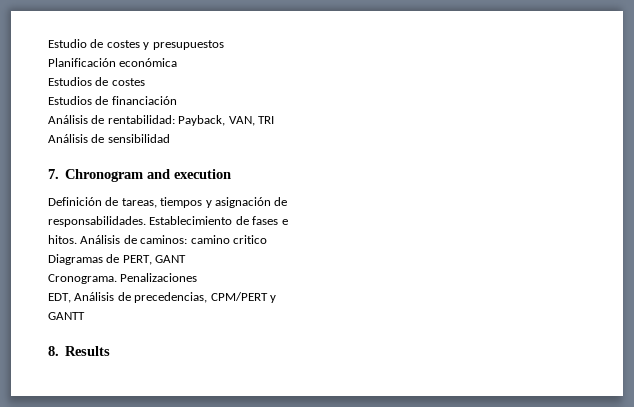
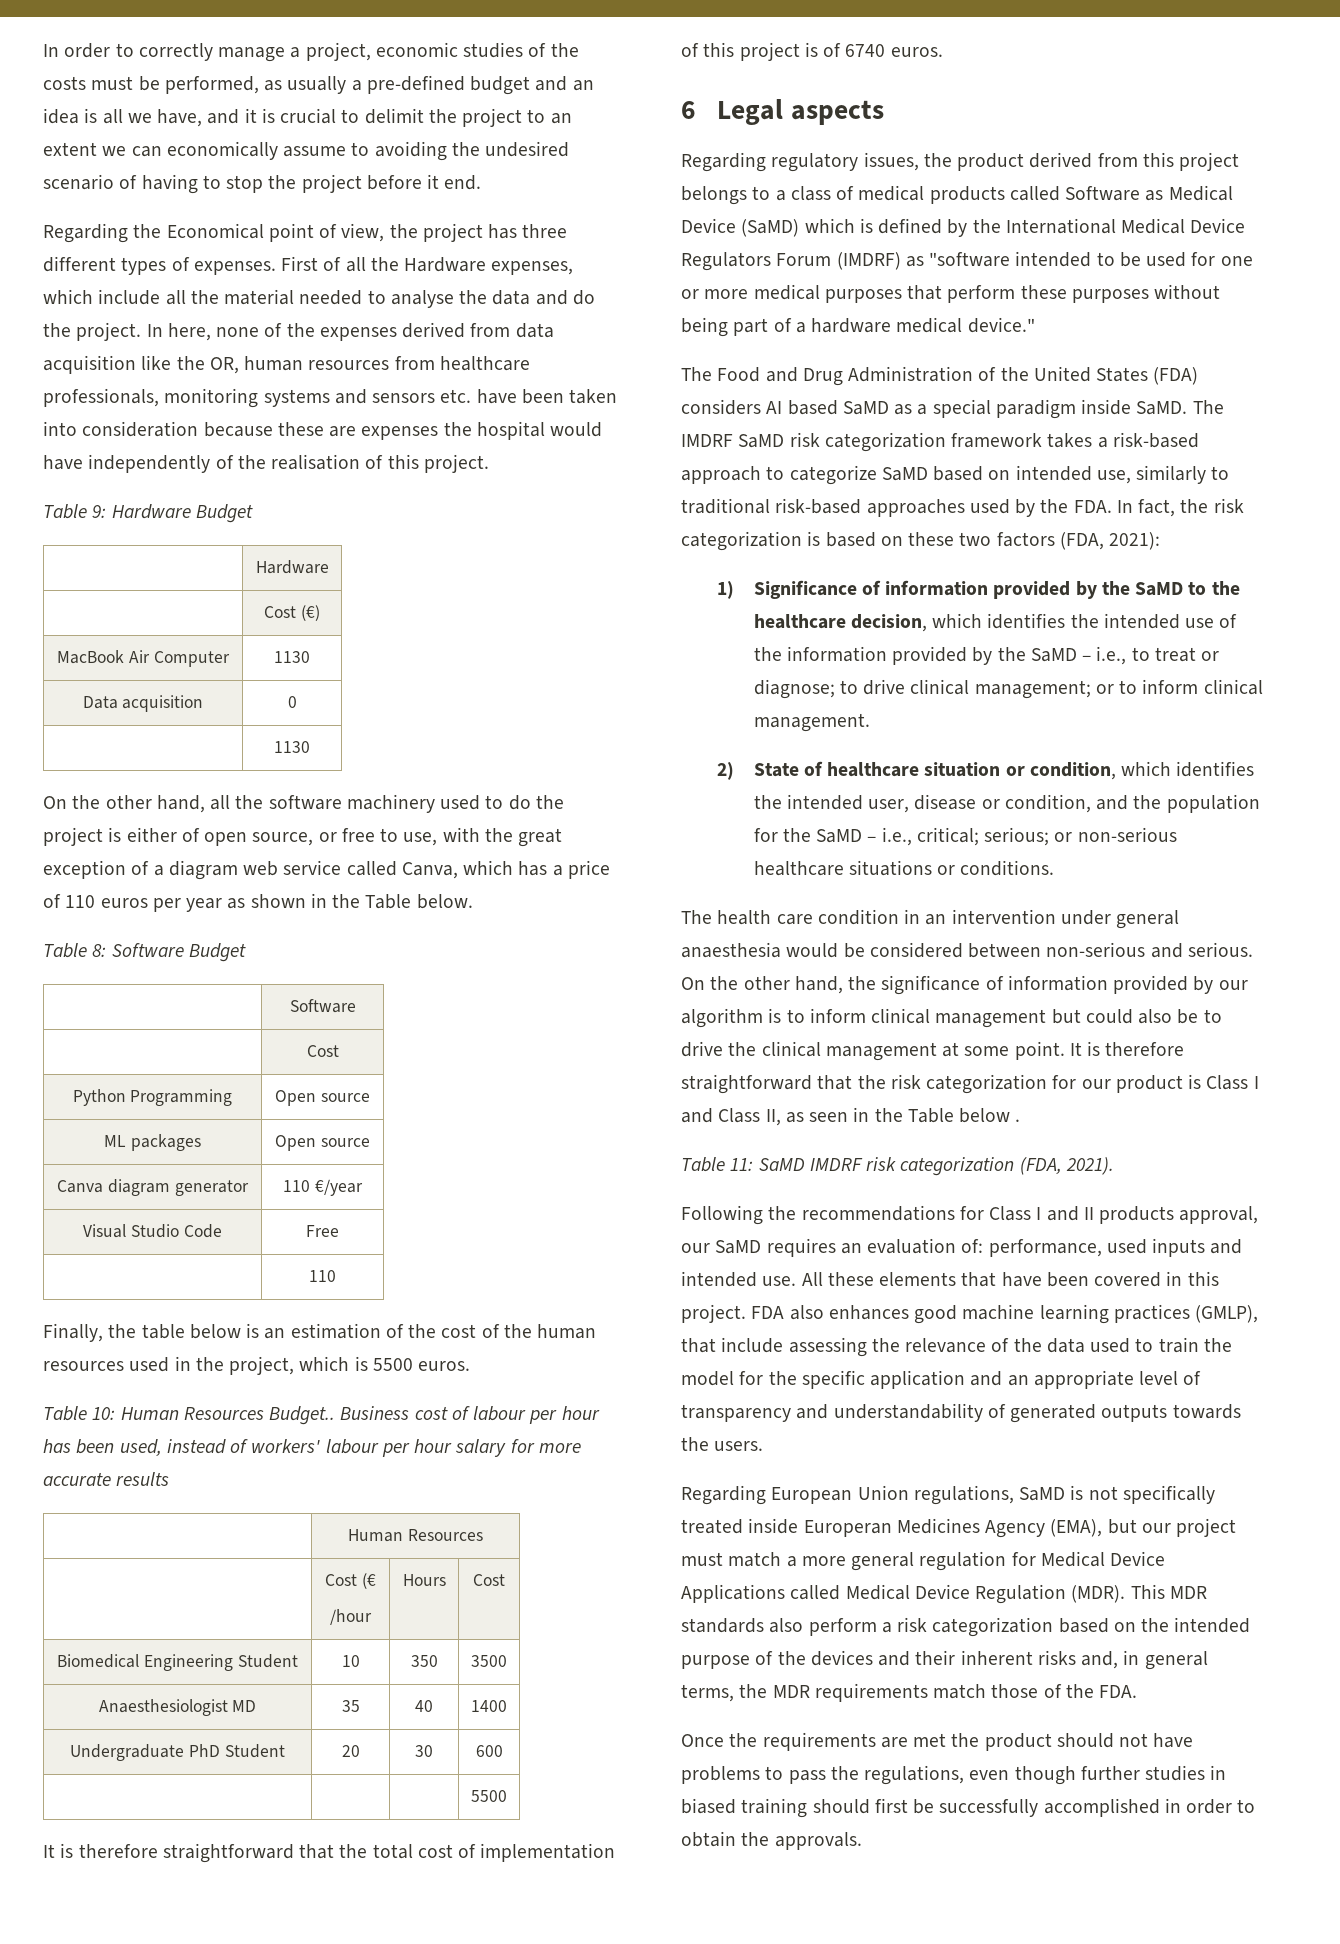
[48,39,224,50] [48,58,178,67] [48,77,145,86] [48,96,177,105] [48,115,274,126] [48,134,170,143] [48,169,232,182] [48,197,288,208] [48,216,288,227] [48,235,267,244] [48,254,187,265] [48,273,198,284] [48,292,276,303] [48,312,85,320] [48,346,111,356] Estudio de costes y presupuestos // Planificación económica // Estudios de costes // Estudios de financiación // Análisis de rentabilidad: Payback, VAN, TRI // Análisis de sensibilidad // 7. Chronogram and execution // Definición de tareas, tiempos y asignación de // responsabilidades. Establecimiento de fases e // hitos. Análisis de caminos: camino critico // Diagramas de PERT, GANT // Cronograma. Penalizaciones // EDT, Análisis de precedencias, CPM/PERT y // GANTT // 8. Results -> [43,42,579,62] [43,75,594,95] [43,108,572,127] [43,141,570,161] [43,174,482,194] [43,223,568,243] [43,256,574,275] [43,289,595,308] [43,322,554,341] [43,355,530,374] [43,388,618,408] [43,421,603,440] [43,454,489,473] [43,504,253,523] [255,560,329,574] [264,605,320,621] [57,650,230,667] [274,651,310,663] [82,695,204,712] [287,696,297,708] [274,741,310,753] [43,794,564,813] [43,827,563,847] [43,860,610,880] [43,893,473,912] [43,943,246,962] [289,999,356,1013] [306,1045,339,1057] [72,1089,233,1106] [275,1090,370,1106] [104,1134,201,1151] [275,1135,370,1151] [57,1179,249,1196] [283,1179,363,1196] [83,1224,222,1238] [306,1225,339,1237] [309,1270,336,1282] [43,1323,597,1342] [43,1356,471,1375] [43,1406,600,1425] [43,1439,581,1457] [43,1472,170,1486] [348,1529,483,1542] [325,1573,376,1589] [330,1609,372,1625] [402,1574,446,1586] [473,1574,505,1586] [57,1654,298,1671] [341,1655,360,1667] [410,1655,438,1667] [471,1655,507,1667] [98,1699,257,1716] [341,1700,360,1712] [415,1700,433,1712] [471,1700,507,1712] [70,1744,285,1761] [341,1745,360,1757] [415,1745,433,1757] [475,1745,503,1757] [471,1790,507,1802] [43,1843,616,1863] [681,42,943,61] [681,99,884,125] [681,152,1240,172] [681,185,1233,205] [681,218,1246,237] [681,251,1253,271] [681,284,1221,303] [681,317,1035,337] [681,366,1199,386] [681,399,1224,419] [681,432,1199,452] [681,465,1230,485] [681,498,1244,517] [681,531,1161,551] [717,580,1240,599] [753,613,1238,632] [753,646,1220,665] [753,679,1263,699] [753,713,870,732] [717,761,1255,780] [753,794,1260,813] [753,827,1177,846] [753,860,1055,876] [681,909,1180,929] [681,942,1253,958] [681,975,1248,995] [681,1008,1222,1028] [681,1041,1185,1061] [681,1074,1259,1094] [681,1107,1021,1126] [681,1157,1114,1176] [681,1205,1259,1225] [681,1238,1243,1257] [681,1271,1219,1287] [681,1304,1259,1324] [681,1337,1232,1357] [681,1370,1202,1389] [681,1403,1241,1423] [681,1437,764,1451] [681,1485,1215,1505] [681,1518,1237,1538] [681,1551,1166,1571] [681,1584,1207,1604] [681,1617,1251,1637] [681,1650,1208,1670] [681,1683,1138,1702] [681,1732,1194,1751] [681,1765,1227,1785] [681,1798,1256,1818] [681,1831,862,1850] In order to correctly manage a project, economic studies of the costs must be performed, as usually a pre-defined budget and an idea is all we have, and it is crucial to delimit the project to an extent we can economically assume to avoiding the undesired scenario of having to stop the project before it end. // Regarding the Economical point of view, the project has three different types of expenses. First of all the Hardware expenses, which include all the material needed to analyse the data and do the project. In here, none of the expenses derived from data acquisition like the OR, human resources from healthcare professionals, monitoring systems and sensors etc. have been taken into consideration because these are expenses the hospital would have independently of the realisation of this project. // Table 9: Hardware Budget // | Hardware // | Cost (€) // MacBook Air Computer | 1130 // Data acquisition | 0 // | 1130 // On the other hand, all the software machinery used to do the project is either of open source, or free to use, with the great exception of a diagram web service called Canva, which has a price of 110 euros per year as shown in the Table below. // Table 8: Software Budget // | Software // | Cost // Python Programming | Open source // ML packages | Open source // Canva diagram generator | 110 €/year // Visual Studio Code | Free // | 110 // Finally, the table below is an estimation of the cost of the human resources used in the project, which is 5500 euros. // Table 10: Human Resources Budget.. Business cost of labour per hour has been used, instead of workers' labour per hour salary for more accurate results // | Human Resources // | Cost (€ // /hour | Hours | Cost // Biomedical Engineering Student | 10 | 350 | 3500 // Anaesthesiologist MD | 35 | 40 | 1400 // Undergraduate PhD Student | 20 | 30 | 600 // | | | 5500 // It is therefore straightforward that the total cost of implementation of this project is of 6740 euros. // 6 Legal aspects // Regarding regulatory issues, the product derived from this project belongs to a class of medical products called Software as Medical Device (SaMD) which is defined by the International Medical Device Regulators Forum (IMDRF) as "software intended to be used for one or more medical purposes that perform these purposes without being part of a hardware medical device." // The Food and Drug Administration of the United States (FDA) considers AI based SaMD as a special paradigm inside SaMD. The IMDRF SaMD risk categorization framework takes a risk-based approach to categorize SaMD based on intended use, similarly to traditional risk-based approaches used by the FDA. In fact, the risk categorization is based on these two factors (FDA, 2021): // 1) Significance of information provided by the SaMD to the healthcare decision, which identifies the intended use of the information provided by the SaMD – i.e., to treat or diagnose; to drive clinical management; or to inform clinical management. // 2) State of healthcare situation or condition, which identifies the intended user, disease or condition, and the population for the SaMD – i.e., critical; serious; or non-serious healthcare situations or conditions. // The health care condition in an intervention under general anaesthesia would be considered between non-serious and serious. On the other hand, the significance of information provided by our algorithm is to inform clinical management but could also be to drive the clinical management at some point. It is therefore straightforward that the risk categorization for our product is Class I and Class II, as seen in the Table below . // Table 11: SaMD IMDRF risk categorization (FDA, 2021). // Following the recommendations for Class I and II products approval, our SaMD requires an evaluation of: performance, used inputs and intended use. All these elements that have been covered in this project. FDA also enhances good machine learning practices (GMLP), that include assessing the relevance of the data used to train the model for the specific application and an appropriate level of transparency and understandability of generated outputs towards the users. // Regarding European Union regulations, SaMD is not specifically treated inside Europeran Medicines Agency (EMA), but our project must match a more general regulation for Medical Device Applications called Medical Device Regulation (MDR). This MDR standards also perform a risk categorization based on the intended purpose of the devices and their inherent risks and, in general terms, the MDR requirements match those of the FDA. // Once the requirements are met the product should not have problems to pass the regulations, even though further studies in biased training should first be successfully accomplished in order to obtain the approvals.

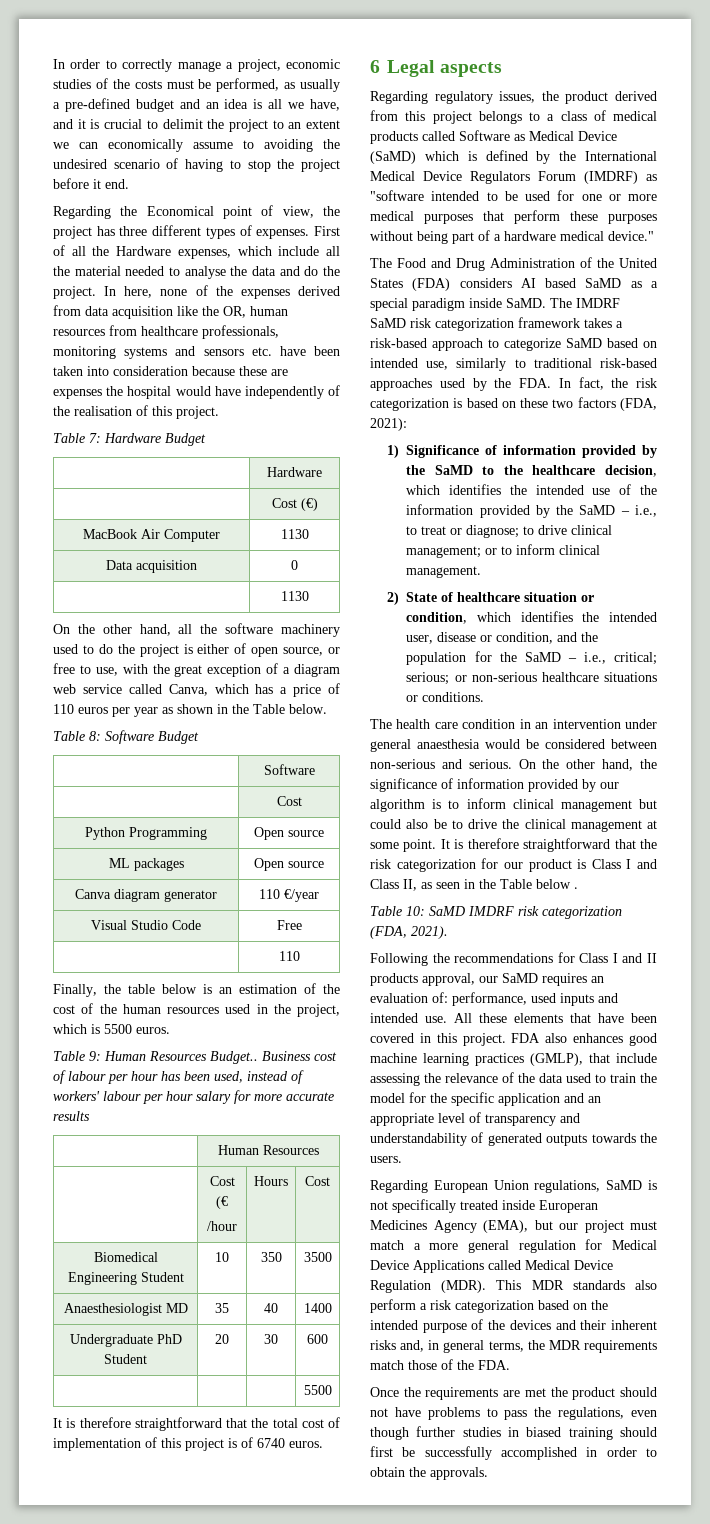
[92,505,107,518] 9: -> [89,433,101,443] 7:
[92,1407,116,1420] 10: -> [89,1051,101,1061] 9:
[730,1158,754,1171] 11: -> [406,906,425,916] 10:

